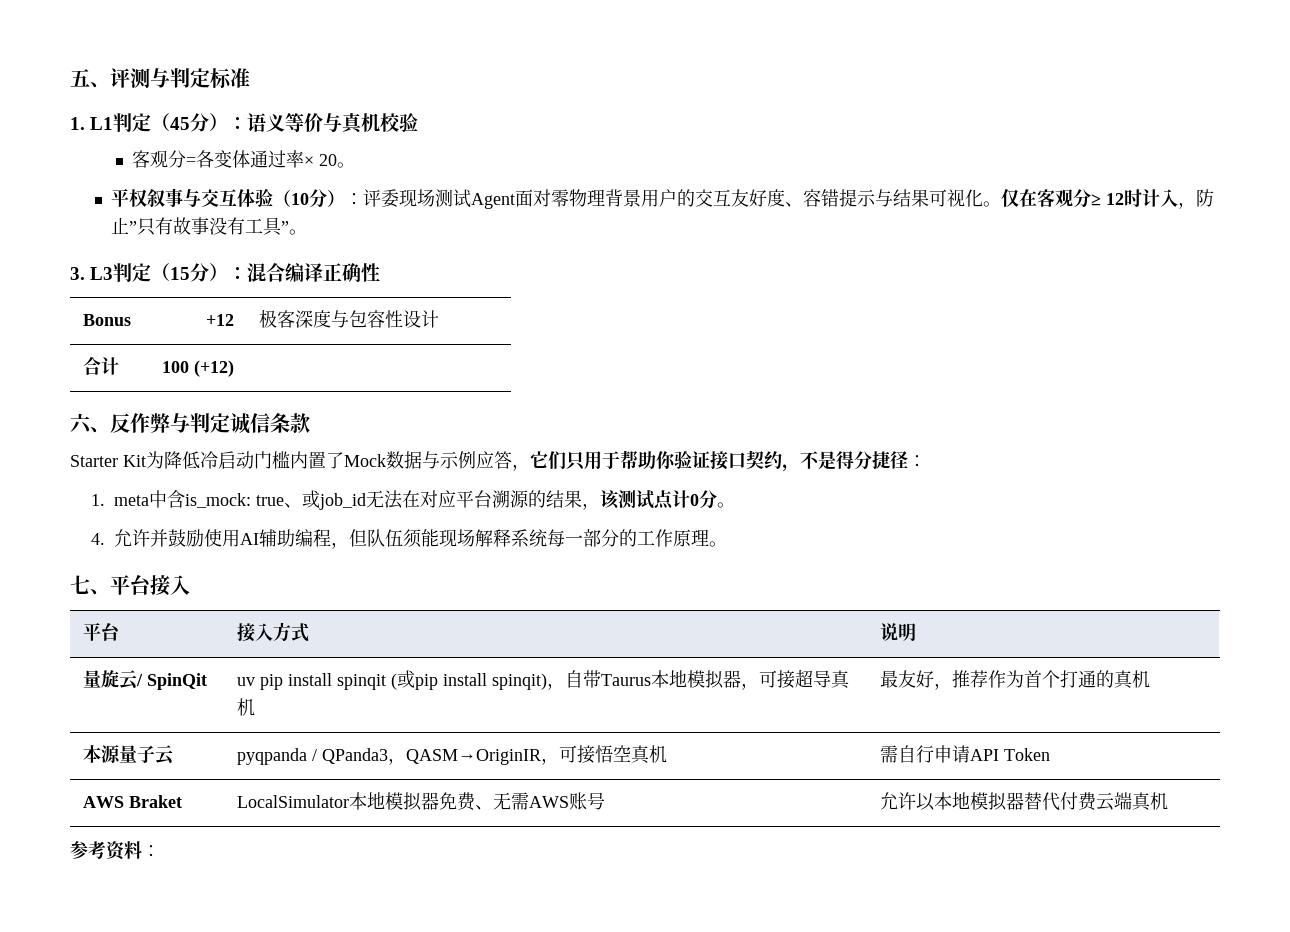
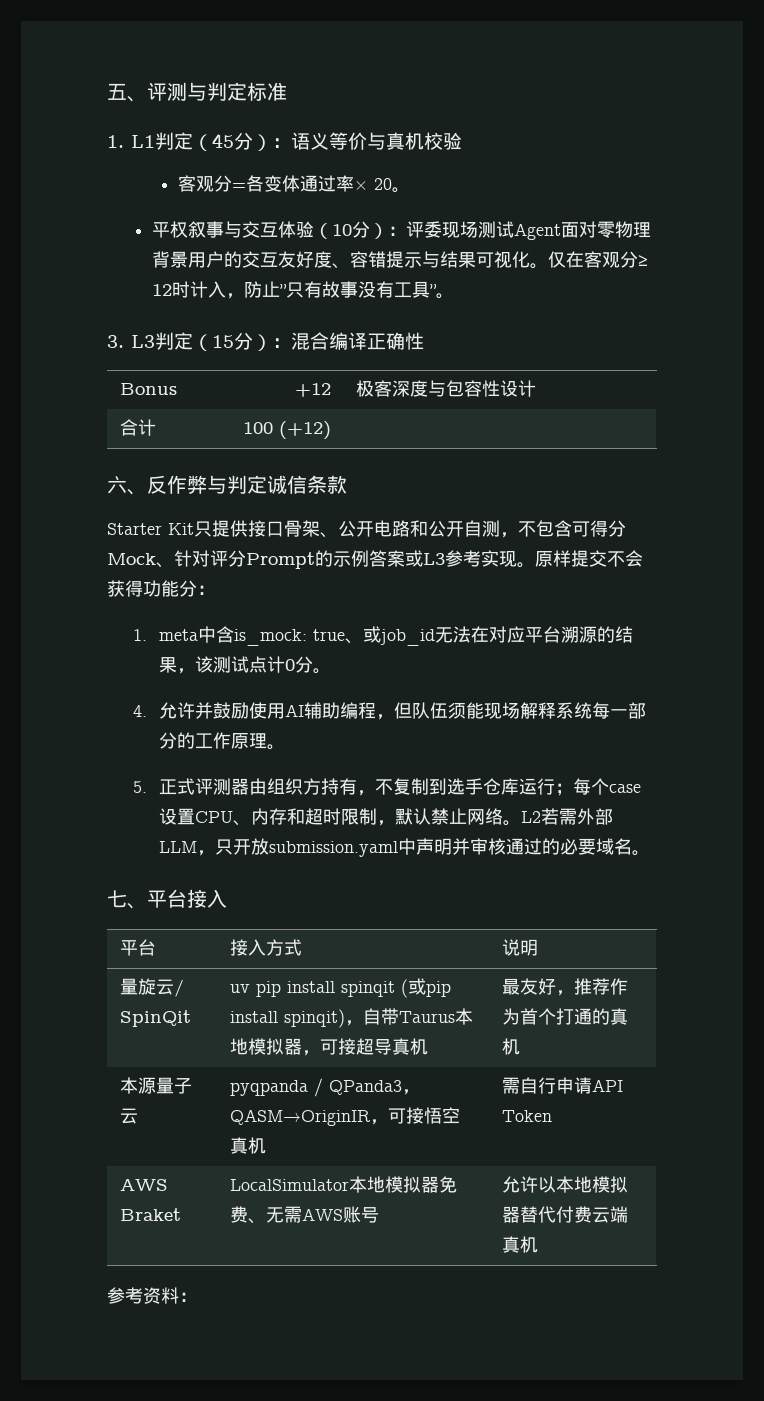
[146,450,908,472] 为降低冷启动门槛内置了Mock数据与示例应答，它们只用于帮助你验证接口契约，不是得分捷径 -> [194,520,626,538] [107,550,643,569] [107,580,197,597] 只提供接口骨架、公开电路和公开自测，不包含可得分Mock、针对评分Prompt的示例答案或L3参考实现。原样提交不会获得功能分
(728, 544) none -> [132,778,641,796] [158,808,613,826] [158,838,650,857] // 5.正式评测器由组织方持有，不复制到选手仓库运行；每个case设置CPU、内存和超时限制，默认禁止网络。L2若需外部LLM，只开放submission.yaml中声明并审核通过的必要域名。

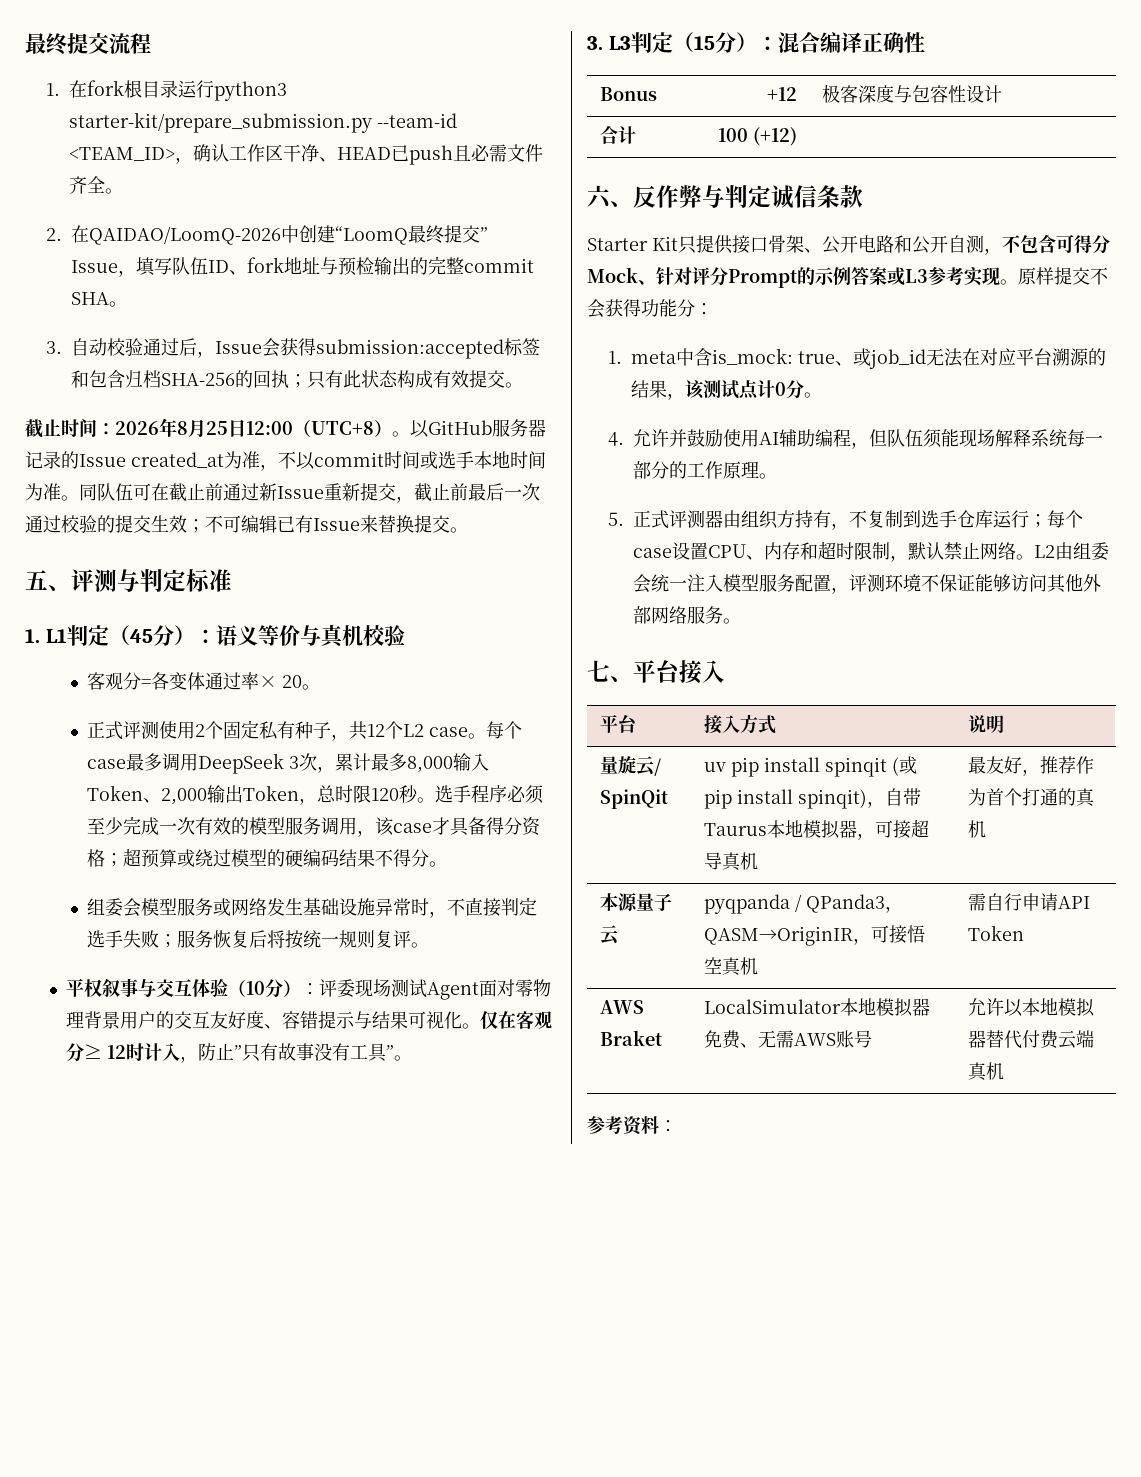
(107, 91) none -> [25,32,151,55] [46,80,288,101] [69,112,458,133] [69,144,544,165] [69,176,124,194] [46,225,489,245] [71,256,535,277] [71,292,128,307] [46,338,541,359] [71,370,524,389] [25,418,546,438] [25,451,546,471] [25,483,540,503] [25,515,468,533] 最终提交流程 // 1.在fork根目录运行python3 starter-kit/prepare_submission.py --team-id <TEAM_ID>，确认工作区干净、HEAD已push且必需文件齐全。 // 2.在QAIDAO/LoomQ-2026中创建“LoomQ最终提交” Issue，填写队伍ID、fork地址与预检输出的完整commit SHA。 // 3.自动校验通过后，Issue会获得submission:accepted标签和包含归档SHA-256的回执；只有此状态构成有效提交。 // 截止时间：2026年8月25日12:00（UTC+8）。以GitHub服务器记录的Issue created_at为准，不以commit时间或选手本地时间为准。同队伍可在截止前通过新Issue重新提交，截止前最后一次通过校验的提交生效；不可编辑已有Issue来替换提交。 //
(411, 190) none -> [87,720,523,741] [87,753,490,774] [87,785,545,805] [87,816,542,837] [87,848,448,868] [87,897,538,918] [87,930,430,949] // 正式评测使用2个固定私有种子，共12个L2 case。每个case最多调用DeepSeek 3次，累计最多8,000输入Token、2,000输出Token，总时限120秒。选手程序必须至少完成一次有效的模型服务调用，该case才具备得分资格；超预算或绕过模型的硬编码结果不得分。 // 组委会模型服务或网络发生基础设施异常时，不直接判定选手失败；服务恢复后将按统一规则复评。
[540,808,613,825] [158,838,632,857] 若需外部LLM，只开放submission.yaml中声明并审核通过的必要域名 -> [1055,542,1110,561] [633,574,1102,594] [633,606,724,624] 由组委会统一注入模型服务配置，评测环境不保证能够访问其他外部网络服务

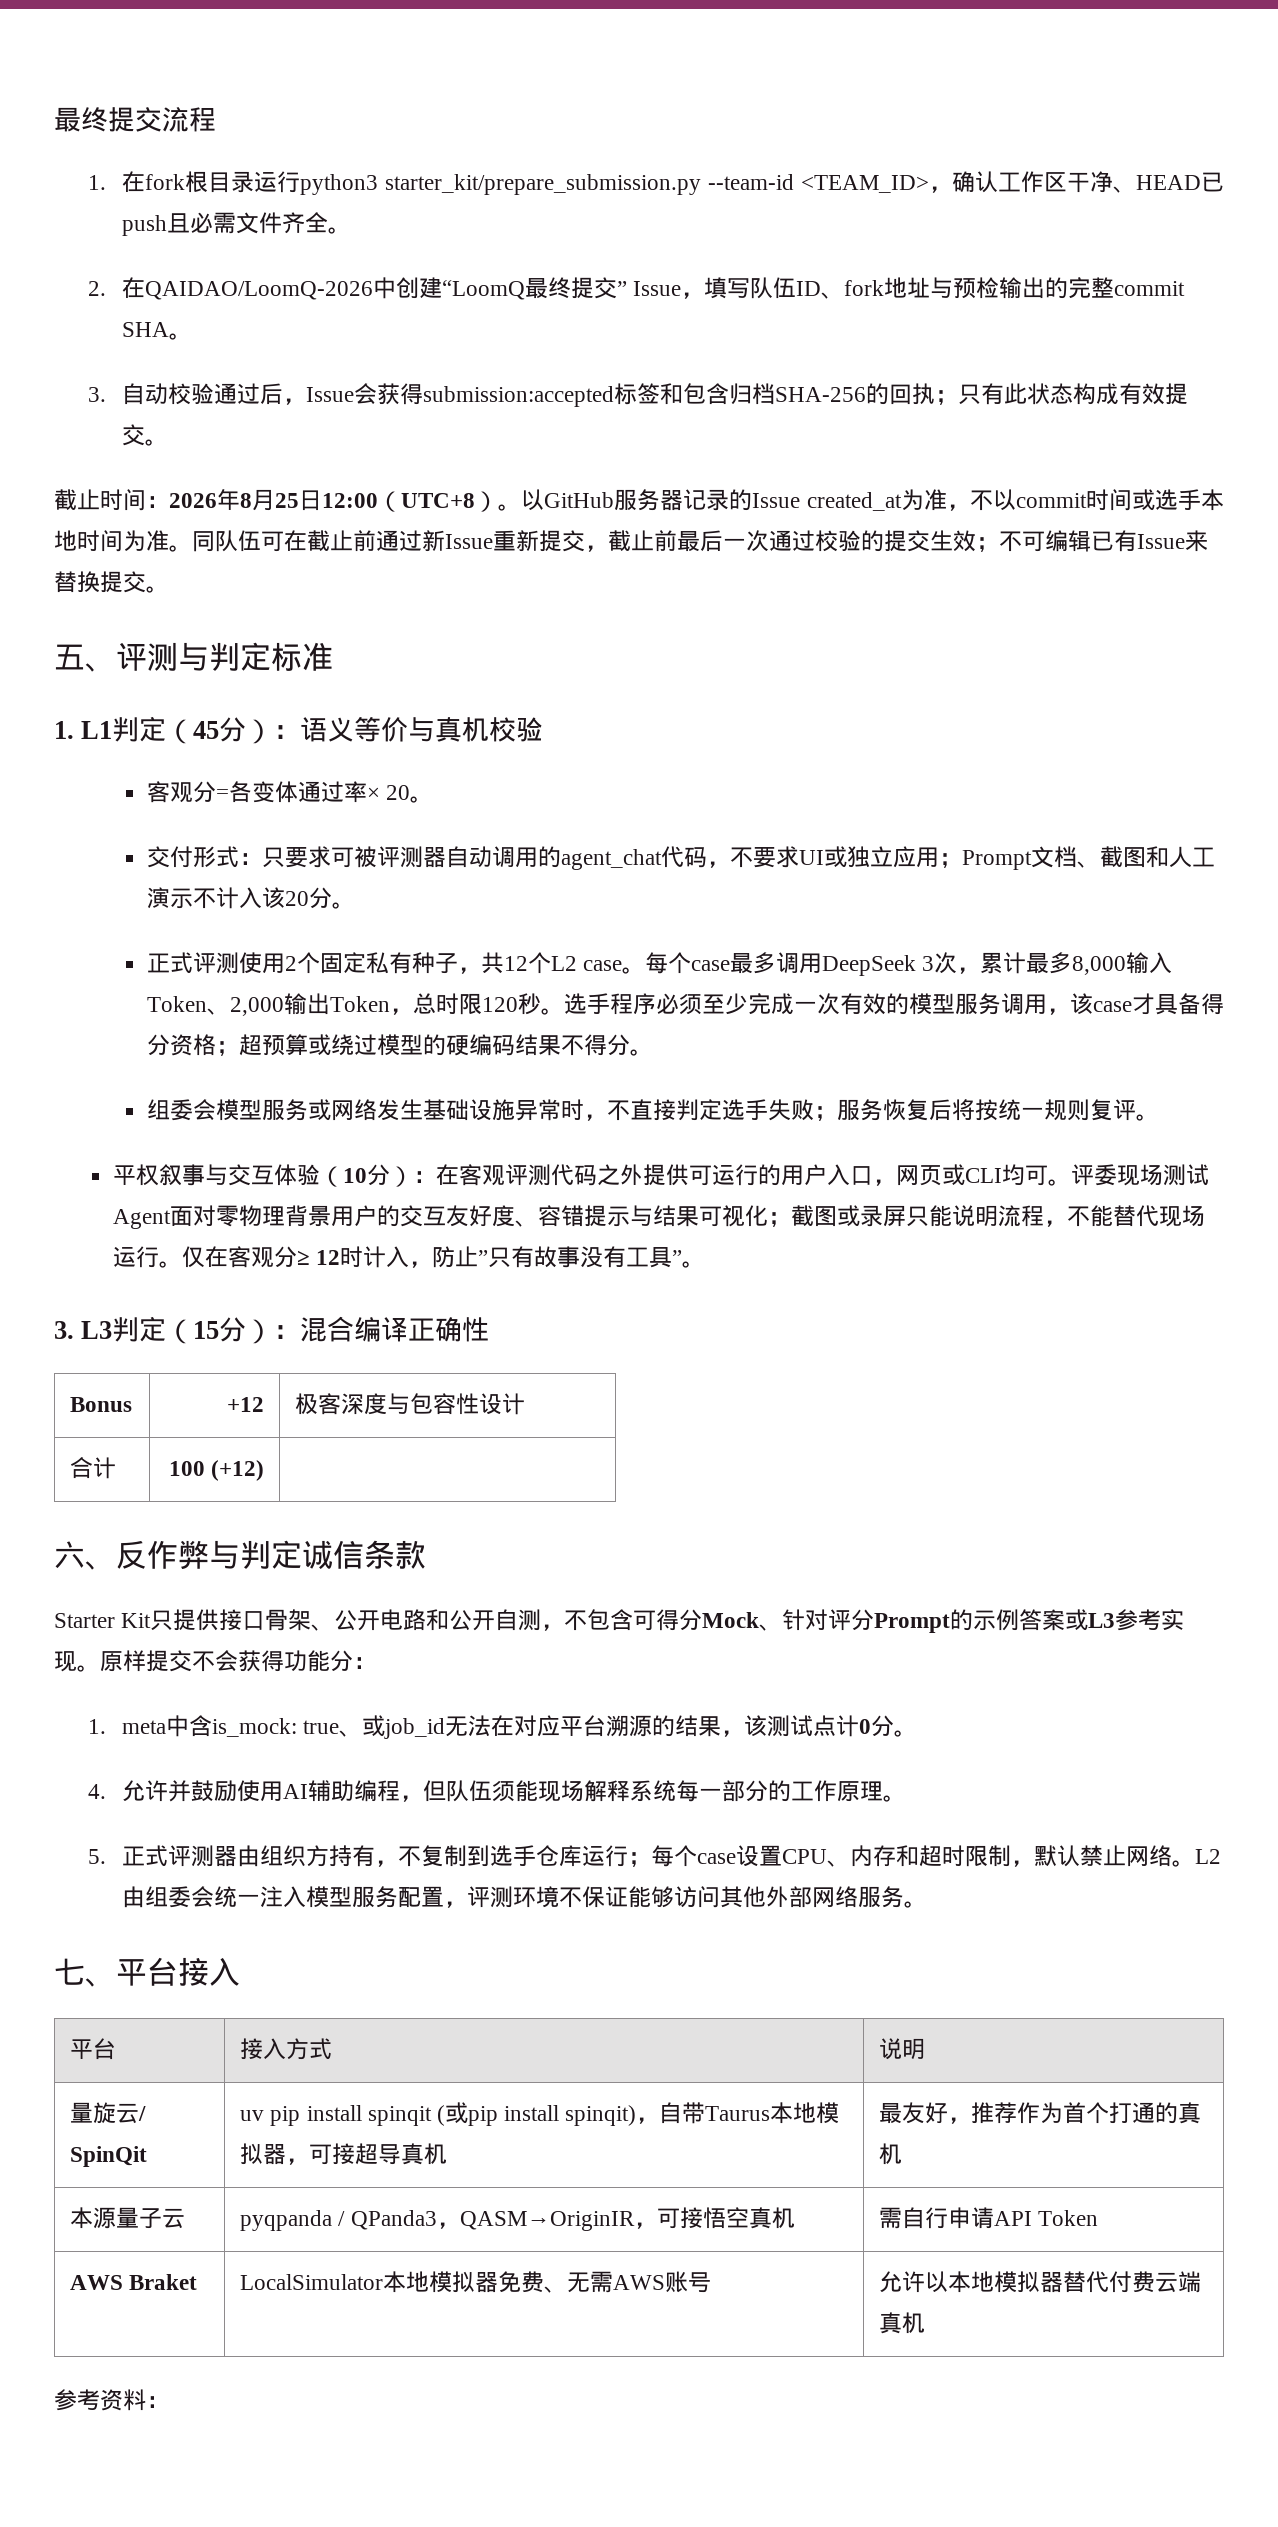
[69,112,373,133] starter-kit/prepare_submission.py -> [384,174,701,195] starter_kit/prepare_submission.py
(321, 687) none -> [146,846,1215,870] [146,887,355,909] // 交付形式：只要求可被评测器自动调用的agent_chat代码，不要求UI或独立应用；Prompt文档、截图和人工演示不计入该20分。
(319, 989) none -> [436,1164,1072,1186] 在客观评测代码之外提供可运行的用户入口，网页或CLI均可。
(462, 1020) none -> [768,1205,1206,1227] [113,1246,160,1268] ；截图或录屏只能说明流程，不能替代现场运行

